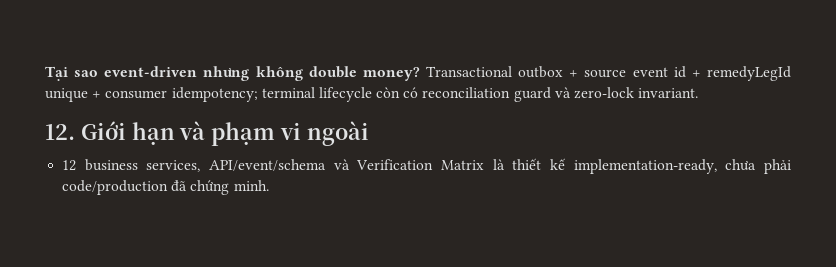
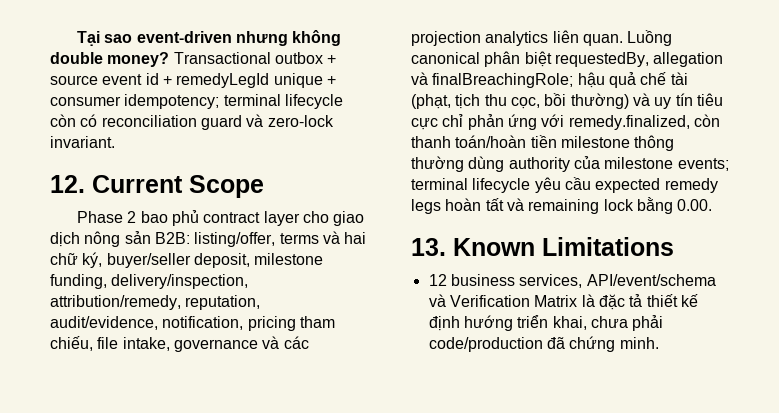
[80,121,369,146] Giới hạn và phạm vi ngoài -> [92,175,264,198] [77,210,365,226] [50,231,367,247] [50,252,324,268] [50,274,249,289] [50,295,261,310] [50,316,335,331] [50,336,309,352] [411,30,673,46] [411,51,724,67] [411,72,688,88] [411,93,723,109] [411,114,720,130] [411,135,675,151] [411,156,729,172] [411,177,718,193] [411,197,713,214] [411,237,674,256] Current Scope // Phase 2 bao phủ contract layer cho giao dịch nông sản B2B: listing/offer, terms và hai chữ ký, buyer/seller deposit, milestone funding, delivery/inspection, attribution/remedy, reputation, audit/evidence, notification, pricing tham chiếu, file intake, governance và các projection analytics liên quan. Luồng canonical phân biệt requestedBy, allegation và finalBreachingRole; hậu quả chế tài (phạt, tịch thu cọc, bồi thường) và uy tín tiêu cực chỉ phản ứng với remedy.finalized, còn thanh toán/hoàn tiền milestone thông thường dùng authority của milestone events; terminal lifecycle yêu cầu expected remedy legs hoàn tất và remaining lock bằng 0.00. // 13. Known Limitations
[512,158,717,174] thiết kế implementation-ready, -> [598,294,698,310] [428,315,587,331] đặc tả thiết kế định hướng triển khai,

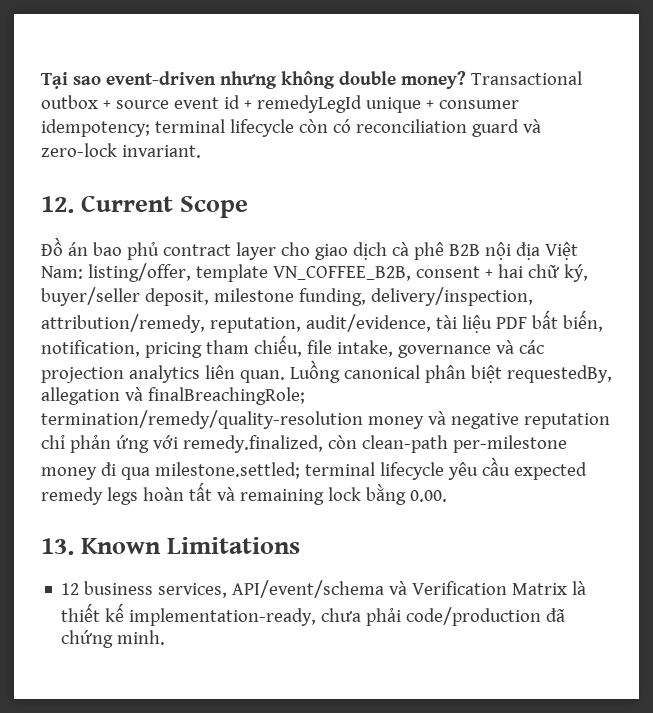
[77,211,137,223] Phase 2 -> [41,237,88,256] Đồ án
[84,231,340,247] nông sản B2B: listing/offer, terms và -> [391,242,578,260] [41,263,493,282] cà phê B2B nội địa Việt Nam: listing/offer, template VN_COFFEE_B2B, consent +
(158, 323) none -> [435,310,603,333] tài liệu PDF bất biến,
[577,72,688,88] [411,93,723,109] [411,118,438,130] hậu quả chế tài (phạt, tịch thu cọc, bồi thường) và uy tín tiêu cực -> [41,410,610,429] termination/remedy/quality-resolution money và negative reputation
[411,135,675,151] [411,156,729,172] thanh toán/hoàn tiền milestone thông thường dùng authority của milestone events; -> [361,435,567,453] [41,462,300,480] clean-path per-milestone money đi qua milestone.settled;
[598,294,698,310] [428,315,587,331] đặc tả thiết kế định hướng triển khai, -> [61,603,317,626] thiết kế implementation-ready,

